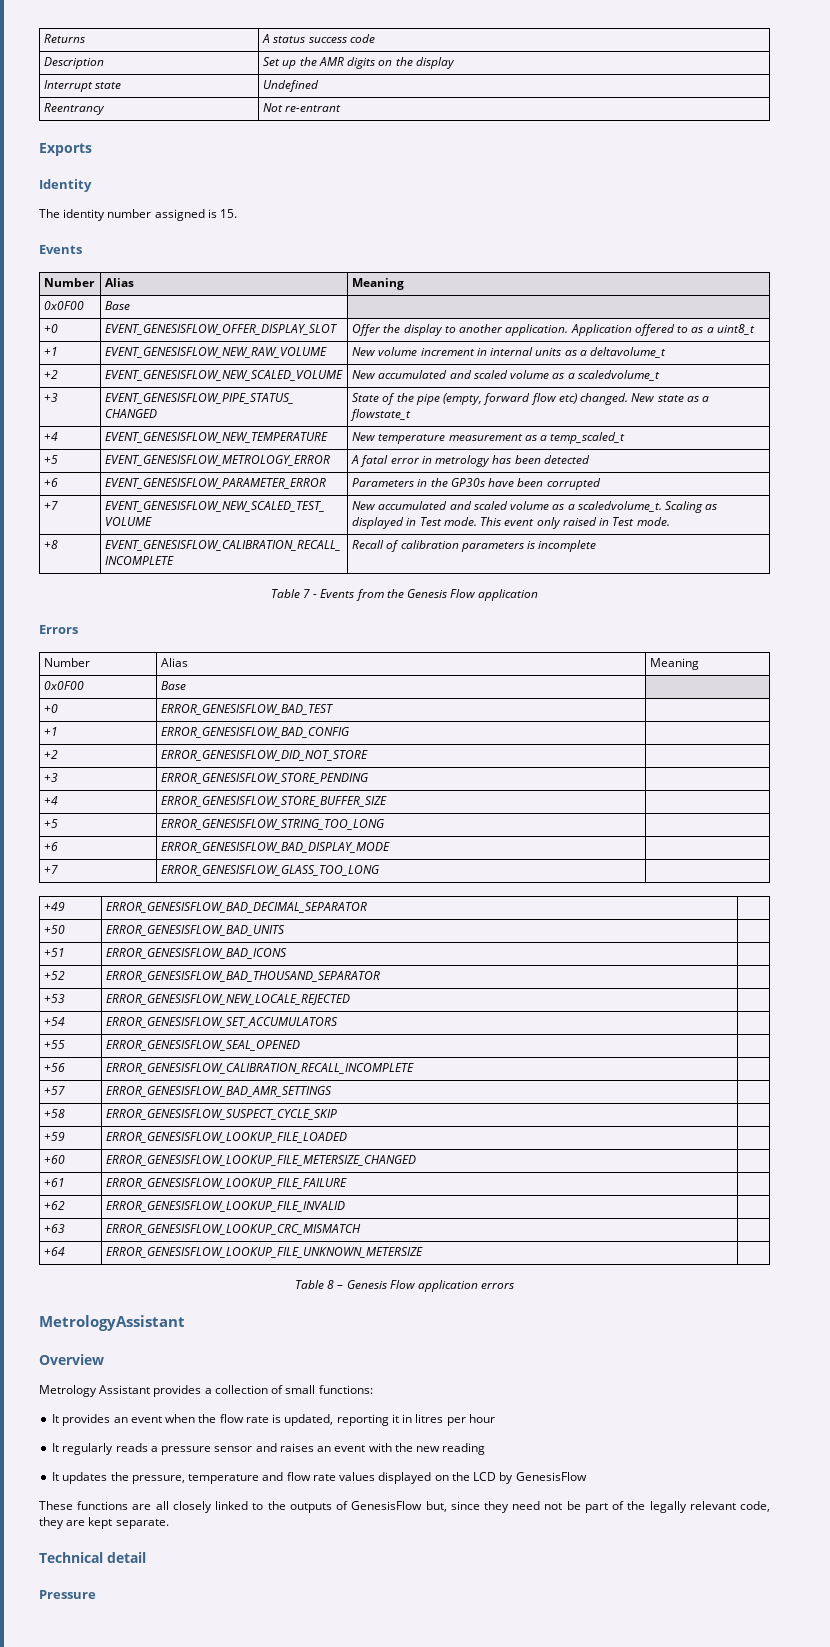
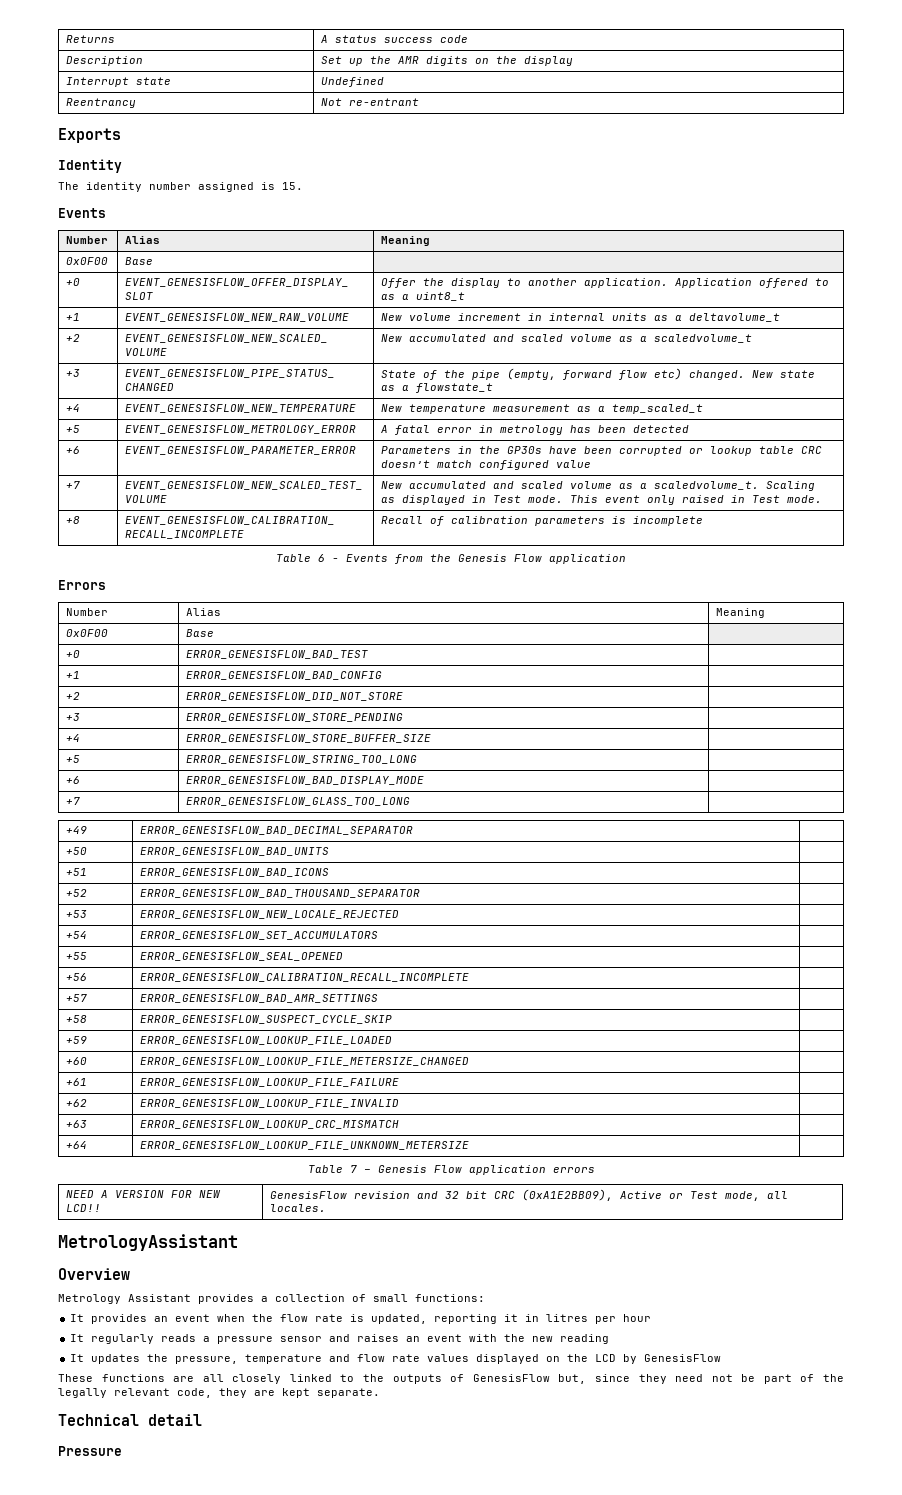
(601, 484) none -> [689,446,823,456] [381,460,592,470] or lookup table CRC doesn’t match configured value
[302,589,310,598] 7 -> [318,554,325,562] 6
[327,1280,335,1289] 8 -> [349,1165,357,1173] 7
(515, 1286) none -> [66,1190,222,1198] [66,1204,102,1212] [270,1189,789,1201] [270,1204,327,1212] // NEED A VERSION FOR NEW LCD!! | GenesisFlow revision and 32 bit CRC (0xA1E2BB09), Active or Test mode, all locales.

